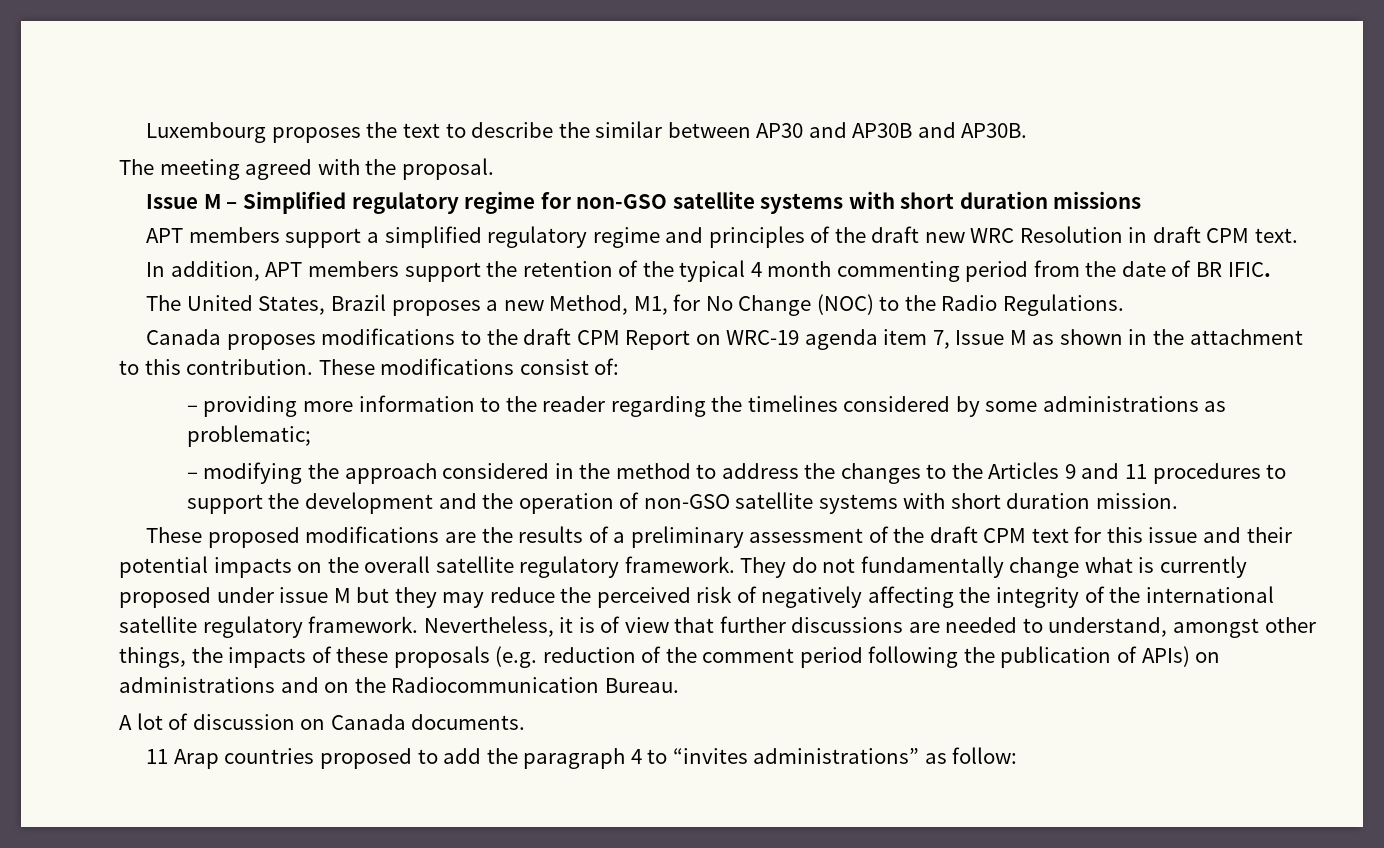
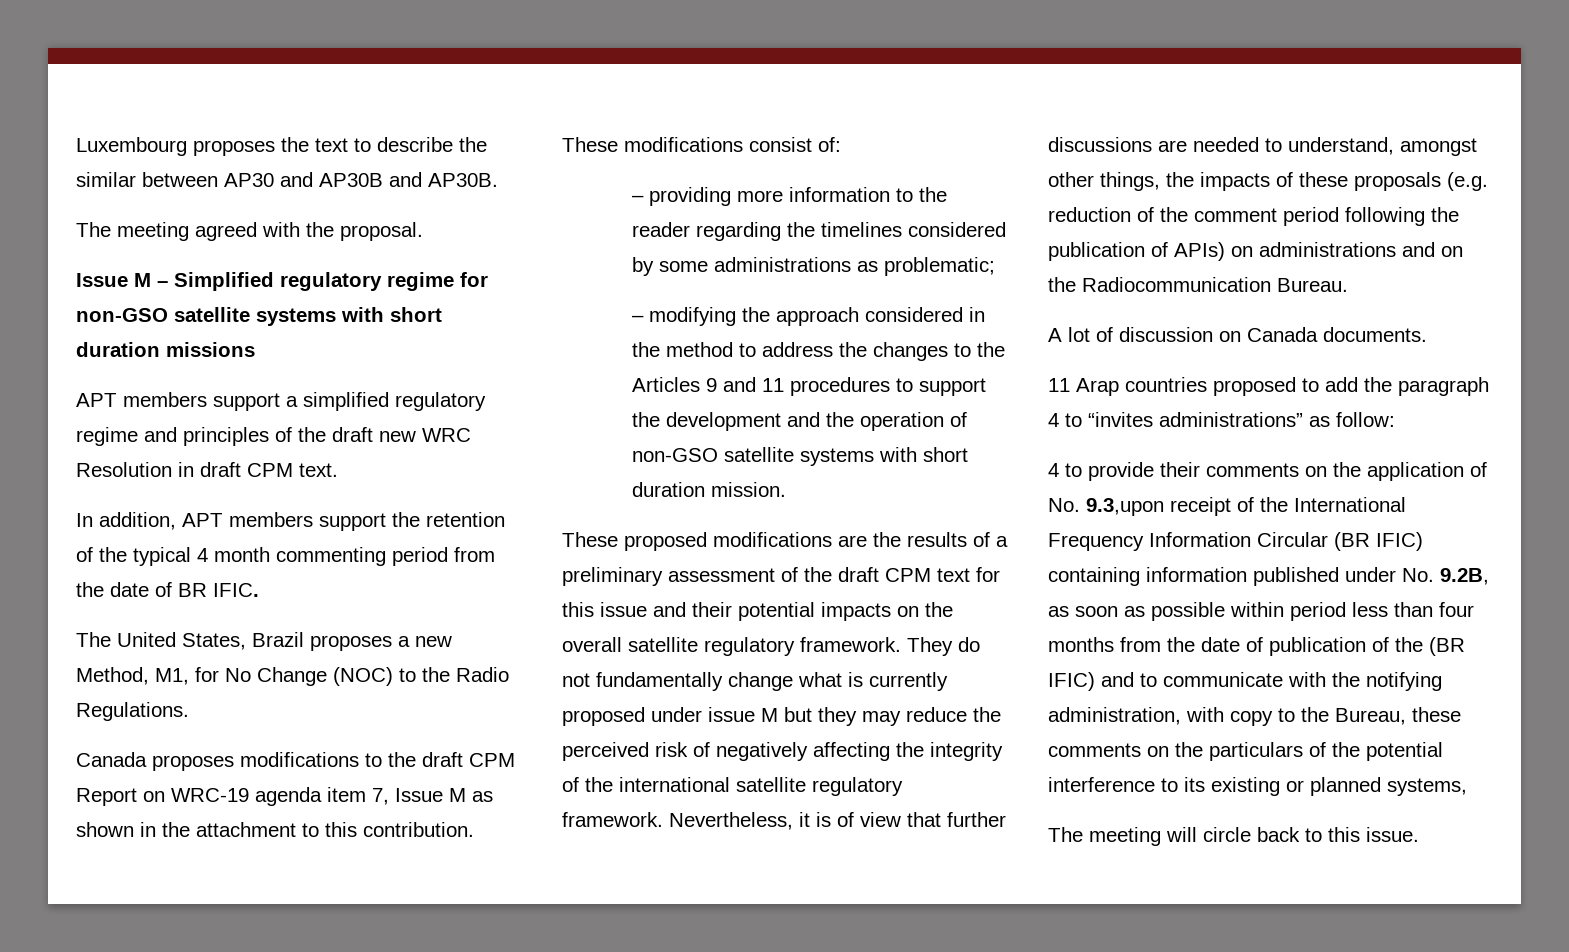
(1018, 755) none -> [1048,462,1487,481] [1048,497,1406,516] [1048,532,1423,551] [1048,567,1489,586] [1048,602,1474,621] [1048,637,1465,656] [1048,672,1442,691] [1048,707,1461,726] [1048,742,1443,761] [1048,777,1467,796] [1048,827,1419,846] // 4 to provide their comments on the application of No. 9.3,upon receipt of the International Frequency Information Circular (BR IFIC) containing information published under No. 9.2B, as soon as possible within period less than four months from the date of publication of the (BR IFIC) and to communicate with the notifying administration, with copy to the Bureau, these comments on the particulars of the potential interference to its existing or planned systems, // The meeting will circle back to this issue.

